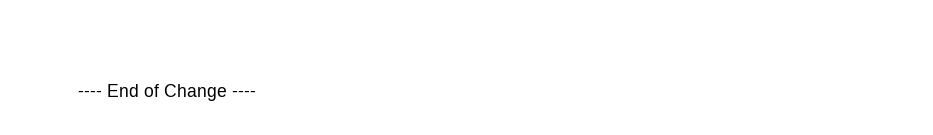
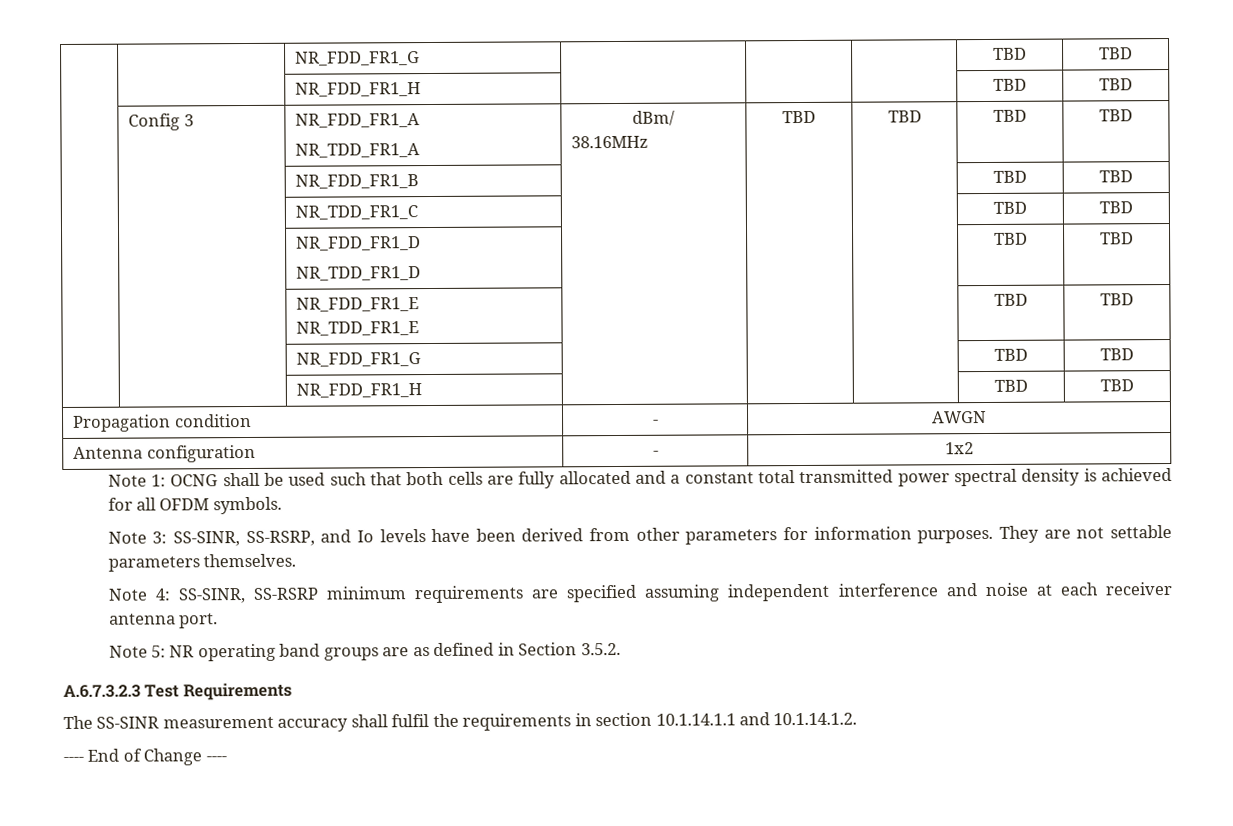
(78, 93) none -> [295,51,421,66] [993,47,1027,60] [1098,47,1133,60] [295,82,422,97] [993,78,1027,91] [1098,78,1133,91] [128,113,194,131] [295,113,421,128] [295,143,421,158] [632,110,675,126] [571,135,649,149] [782,110,816,124] [887,110,922,123] [993,109,1027,122] [1098,109,1133,122] [295,174,420,189] [993,170,1027,183] [1098,170,1133,183] [295,205,419,220] [993,201,1027,214] [1098,201,1133,214] [296,236,422,251] [296,266,422,281] [994,232,1028,245] [1099,232,1134,245] [296,297,420,312] [296,321,420,336] [994,293,1028,306] [1099,293,1134,306] [296,352,422,367] [994,348,1028,361] [1099,348,1134,361] [296,383,423,398] [994,379,1028,392] [1099,379,1134,392] [73,413,252,432] [652,419,659,425] [931,411,987,424] [73,444,256,463] [652,450,659,456] [945,442,974,455] [107,467,1173,489] [107,496,282,515] [107,524,1172,547] [107,553,297,572] [107,581,1172,604] [108,613,219,629] [108,642,621,662] [63,682,292,701] [63,712,858,732] | | NR_FDD_FR1_G | | | | TBD | TBD // | | NR_FDD_FR1_H | | | | TBD | TBD // | Config 3 | NR_FDD_FR1_A // NR_TDD_FR1_A | dBm/ // 38.16MHz | TBD | TBD | TBD | TBD // | | NR_FDD_FR1_B | | | | TBD | TBD // | | NR_TDD_FR1_C | | | | TBD | TBD // | | NR_FDD_FR1_D // NR_TDD_FR1_D | | | | TBD | TBD // | | NR_FDD_FR1_E // NR_TDD_FR1_E | | | | TBD | TBD // | | NR_FDD_FR1_G | | | | TBD | TBD // | | NR_FDD_FR1_H | | | | TBD | TBD // Propagation condition | - | AWGN // Antenna configuration | - | 1x2 // Note 1: OCNG shall be used such that both cells are fully allocated and a constant total transmitted power spectral density is achieved for all OFDM symbols. // Note 3: SS-SINR, SS-RSRP, and Io levels have been derived from other parameters for information purposes. They are not settable parameters themselves. // Note 4: SS-SINR, SS-RSRP minimum requirements are specified assuming independent interference and noise at each receiver antenna port. // Note 5: NR operating band groups are as defined in Section 3.5.2. // A.6.7.3.2.3 Test Requirements // The SS-SINR measurement accuracy shall fulfil the requirements in section 10.1.14.1.1 and 10.1.14.1.2. //

